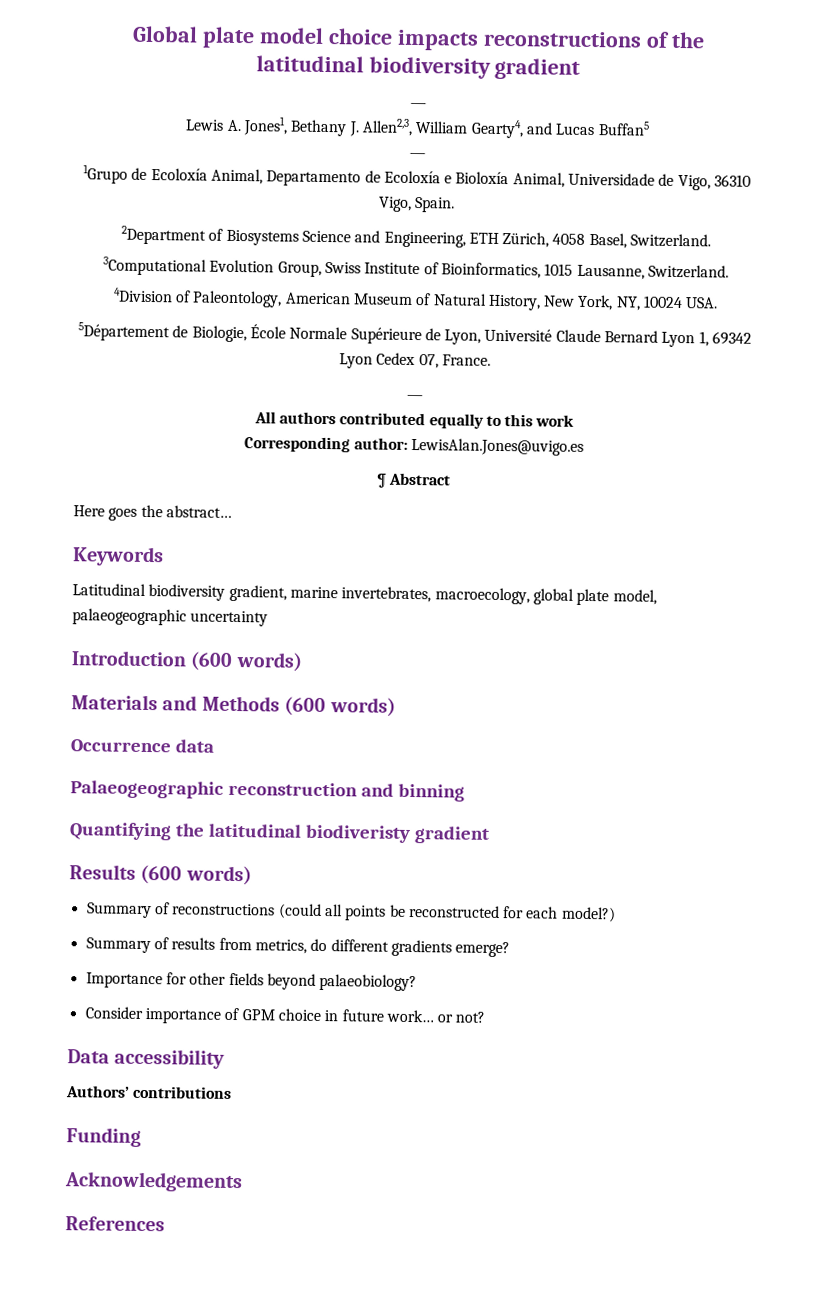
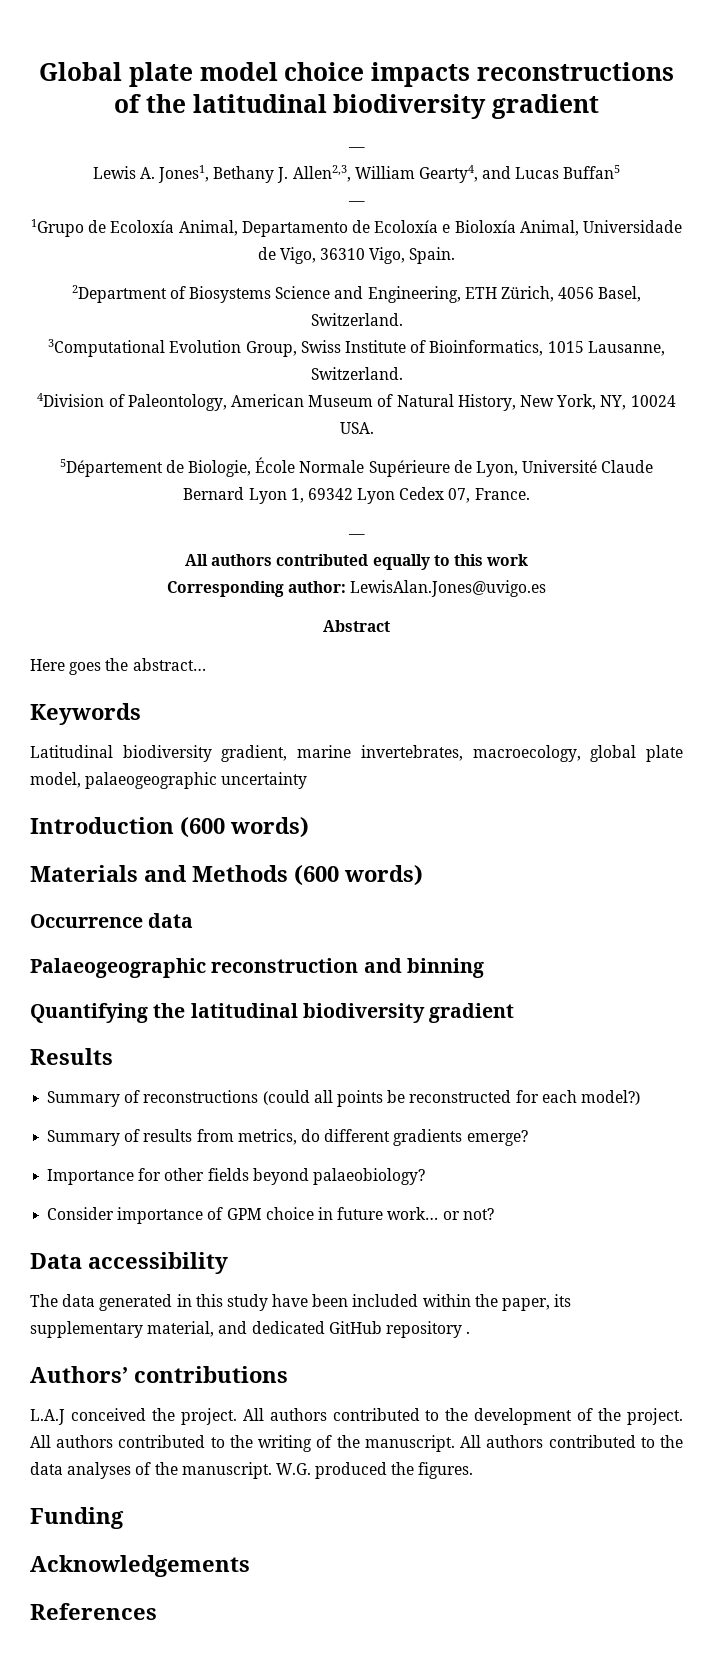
[552,233,586,245] 4058 -> [558,287,595,299] 4056
[375,473,387,488] ¶ -> (547, 588) none
[304,824,411,843] biodiveristy -> [302,1003,425,1023] biodiversity
[140,864,252,886] (600 words) -> (113, 1056) none
[65,1085,233,1099] Authors’ contributions -> [30,1294,572,1311] [30,1321,471,1338] [30,1366,288,1383] [30,1408,683,1425] [30,1435,684,1452] [30,1462,474,1479] The data generated in this study have been included within the paper, its supplementary material, and dedicated GitHub repository . // Authors’ contributions // L.A.J conceived the project. All authors contributed to the development of the project. All authors contributed to the writing of the manuscript. All authors contributed to the data analyses of the manuscript. W.G. produced the figures.

